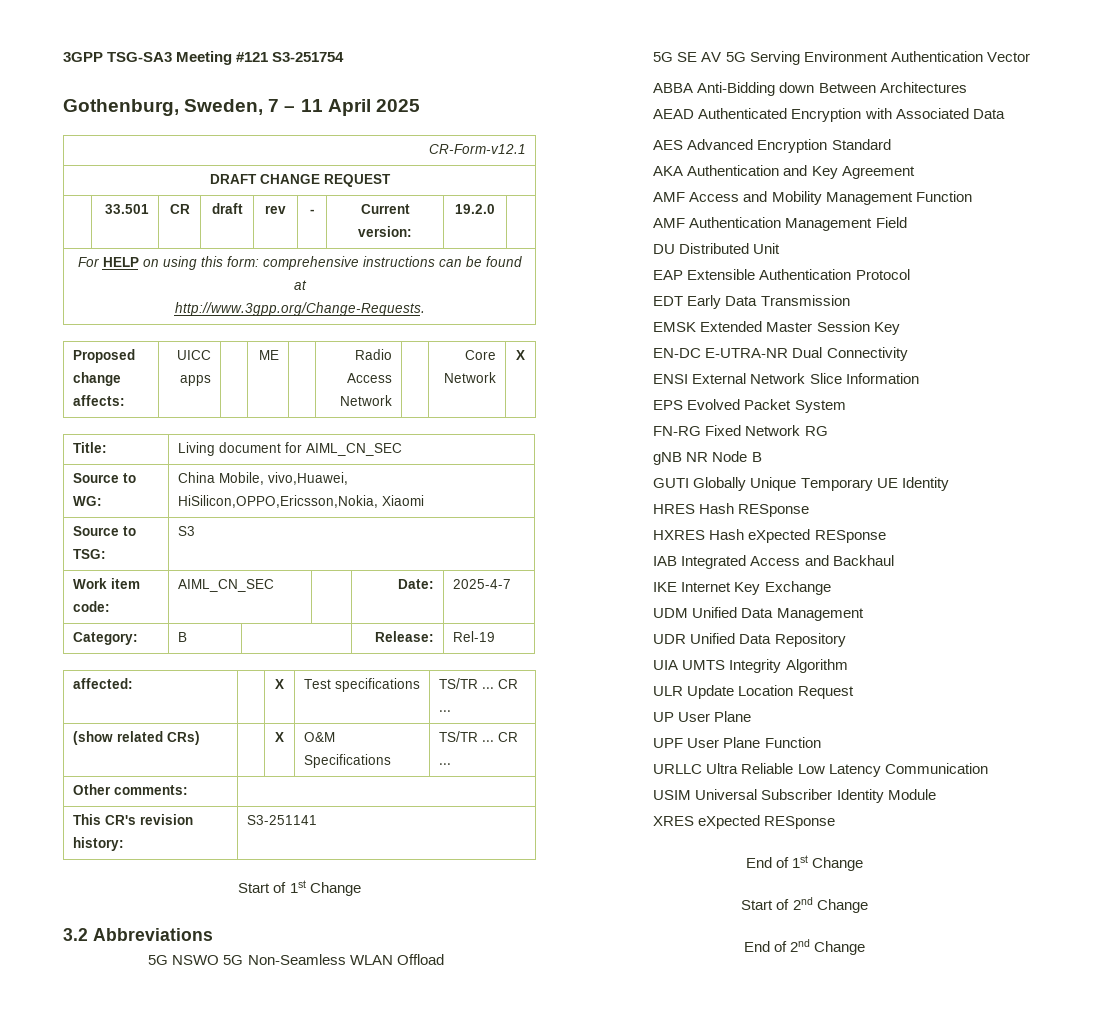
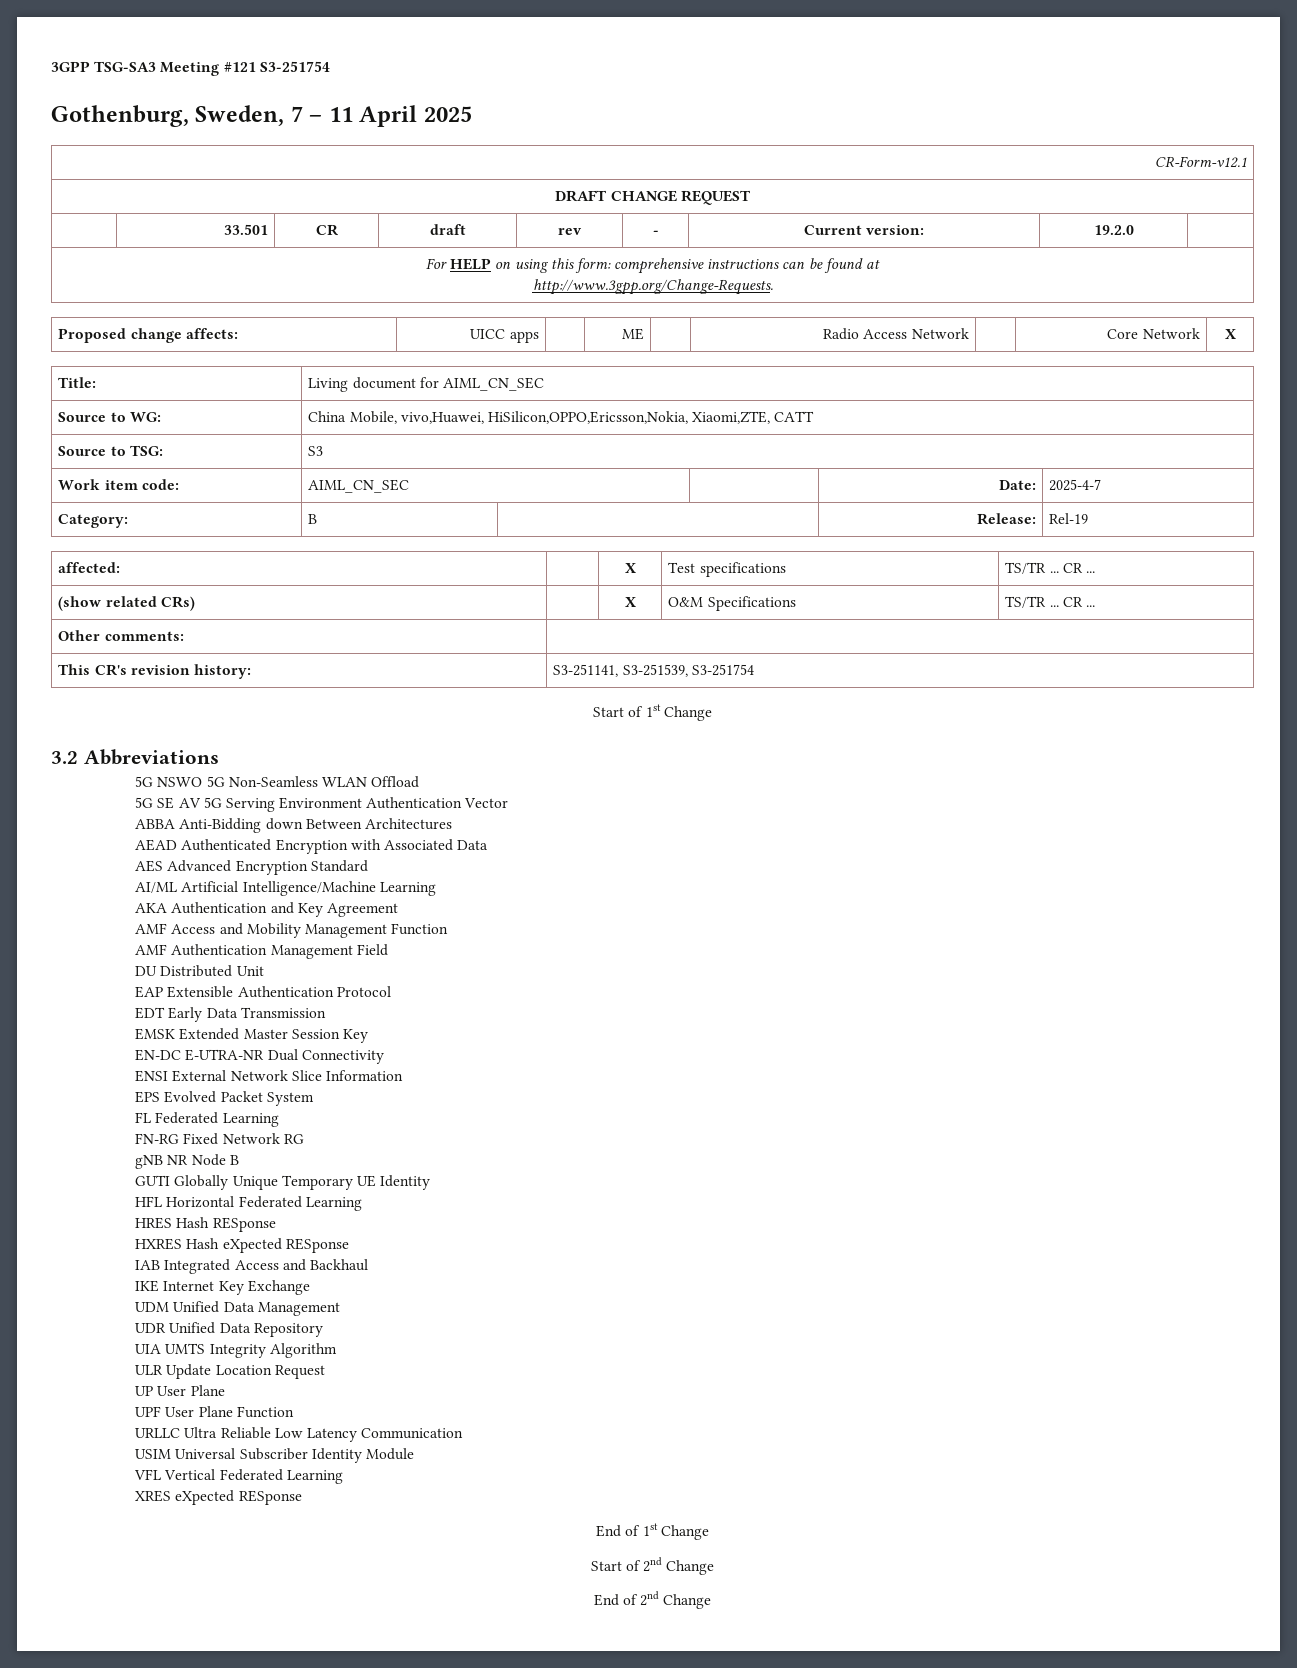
[381,495,424,506] Xiaomi -> [692,411,815,424] Xiaomi,ZTE, CATT
[246,815,317,825] S3-251141 -> [553,664,754,677] S3-251141, S3-251539, S3-251754
(891, 144) none -> [135,881,436,896] // AI/ML Artificial Intelligence/Machine Learning
(846, 406) none -> [135,1112,279,1127] // FL Federated Learning
(949, 484) none -> [135,1196,362,1211] // HFL Horizontal Federated Learning
(936, 794) none -> [134,1469,343,1484] // VFL Vertical Federated Learning

